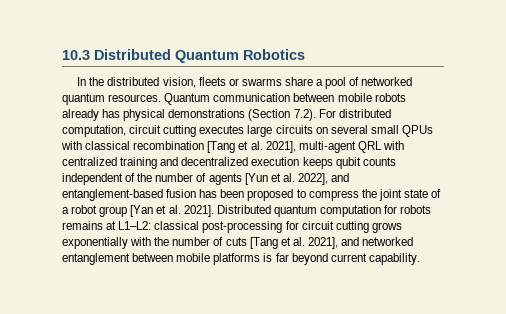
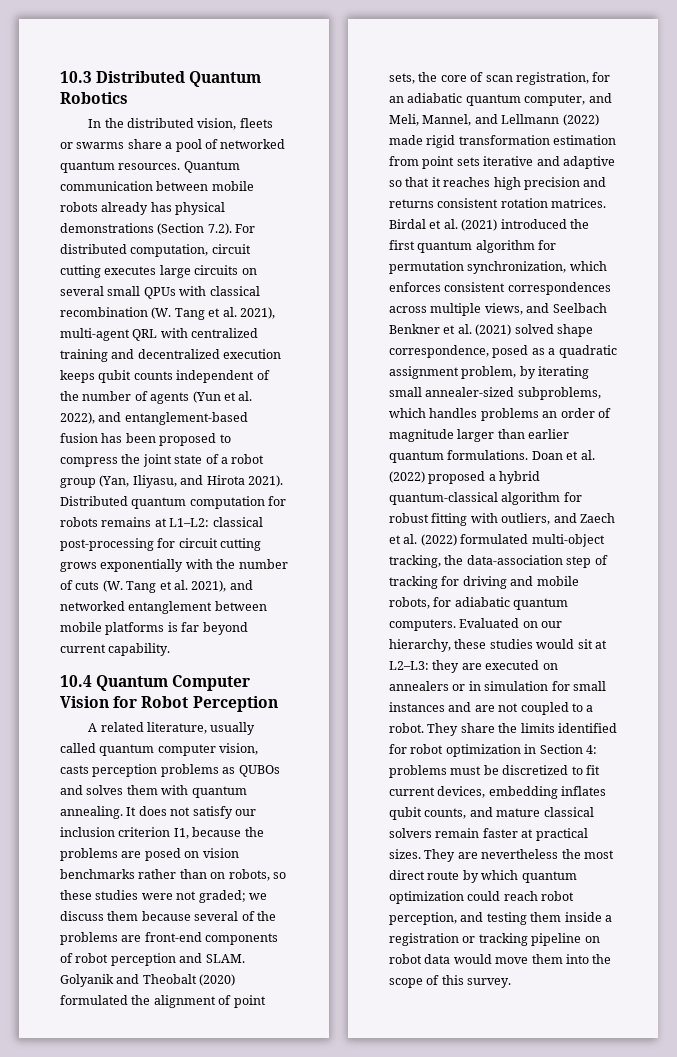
[207,141,296,153] [Tang et al. 2021], -> [151,307,275,320] (W. Tang et al. 2021),
[244,173,328,185] [Yun et al. 2022], -> [192,391,253,403] [60,412,95,424] (Yun et al. 2022),
[130,205,214,217] [Yan et al. 2021]. -> [99,475,283,488] (Yan, Iliyasu, and Hirota 2021).
[249,237,338,249] [Tang et al. 2021], -> [102,580,227,593] (W. Tang et al. 2021),
(420, 259) none -> [60,675,251,691] [60,696,278,712] [88,722,256,735] [60,743,259,756] [60,764,280,777] [60,785,247,798] [60,806,256,819] [60,827,264,839] [60,848,239,861] [60,869,286,881] [60,890,267,903] [60,911,276,921] [60,932,279,945] [60,953,245,966] [60,974,236,987] [60,995,266,1008] [389,72,611,85] [389,93,612,106] [389,114,599,126] [389,135,617,148] [389,156,615,169] [389,177,607,190] [389,198,607,208] [389,219,589,231] [389,240,557,253] [389,261,607,274] [389,282,611,295] [389,303,607,316] [389,324,593,337] [389,345,617,358] [389,366,590,379] [389,387,601,400] [389,408,611,421] [389,429,570,442] [389,450,595,463] [389,471,541,484] [389,492,582,505] [389,513,615,526] [389,534,605,547] [389,555,608,568] [389,576,579,589] [389,597,569,610] [389,618,563,631] [389,639,607,652] [389,660,558,673] [389,681,606,691] [389,702,594,715] [389,723,617,736] [389,744,597,757] [389,765,600,778] [389,786,607,799] [389,807,594,820] [389,828,588,841] [389,849,614,862] [389,870,577,883] [389,891,575,904] [389,912,612,925] [389,933,600,946] [389,954,612,964] [389,975,512,988] // 10.4 Quantum Computer Vision for Robot Perception // A related literature, usually called quantum computer vision, casts perception problems as QUBOs and solves them with quantum annealing. It does not satisfy our inclusion criterion I1, because the problems are posed on vision benchmarks rather than on robots, so these studies were not graded; we discuss them because several of the problems are front-end components of robot perception and SLAM. Golyanik and Theobalt (2020) formulated the alignment of point sets, the core of scan registration, for an adiabatic quantum computer, and Meli, Mannel, and Lellmann (2022) made rigid transformation estimation from point sets iterative and adaptive so that it reaches high precision and returns consistent rotation matrices. Birdal et al. (2021) introduced the first quantum algorithm for permutation synchronization, which enforces consistent correspondences across multiple views, and Seelbach Benkner et al. (2021) solved shape correspondence, posed as a quadratic assignment problem, by iterating small annealer-sized subproblems, which handles problems an order of magnitude larger than earlier quantum formulations. Doan et al. (2022) proposed a hybrid quantum-classical algorithm for robust fitting with outliers, and Zaech et al. (2022) formulated multi-object tracking, the data-association step of tracking for driving and mobile robots, for adiabatic quantum computers. Evaluated on our hierarchy, these studies would sit at L2–L3: they are executed on annealers or in simulation for small instances and are not coupled to a robot. They share the limits identified for robot optimization in Section 4: problems must be discretized to fit current devices, embedding inflates qubit counts, and mature classical solvers remain faster at practical sizes. They are nevertheless the most direct route by which quantum optimization could reach robot perception, and testing them inside a registration or tracking pipeline on robot data would move them into the scope of this survey.

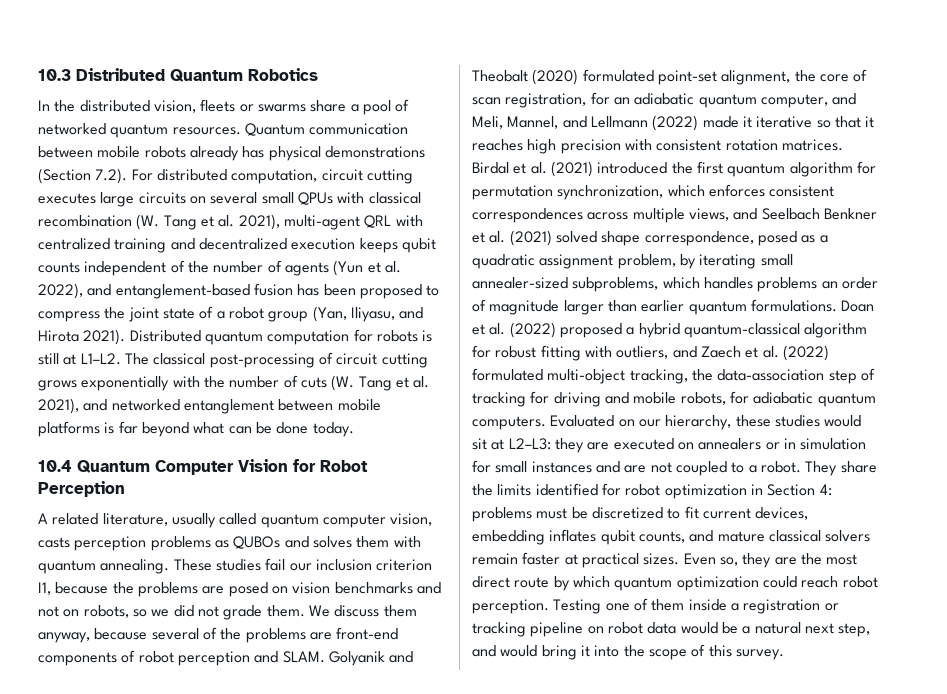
[101,517,210,527] remains at L1–L2: -> [422,330,433,342] [38,353,149,365] is still at L1–L2. The
[157,538,176,548] for -> [318,352,333,365] of
[60,643,171,656] current capability. -> [193,422,354,437] what can be done today.
[126,806,233,819] It does not satisfy -> [173,558,286,571] These studies fail
[138,869,207,879] rather than -> [416,582,441,594] [38,606,59,617] and not
[60,890,267,903] these studies were not graded; we -> [151,605,330,620] we did not grade them. We
(139, 916) none -> [38,632,90,643] anyway,
[131,995,266,1008] [389,73,415,84] the alignment of point sets, -> [657,70,791,85] point-set alignment,
[426,135,617,148] [389,156,615,169] rigid transformation estimation from point sets iterative and adaptive -> [742,116,813,128] it iterative
[583,177,607,187] [389,199,434,208] and returns -> [624,139,652,151] with
[424,849,559,862] They are nevertheless -> [683,553,797,568] Even so, they are
[389,912,527,925] perception, and testing -> [472,598,648,614] perception. Testing one of
[495,954,563,964] move them -> [721,622,871,637] [472,645,590,660] be a natural next step, and would bring it

